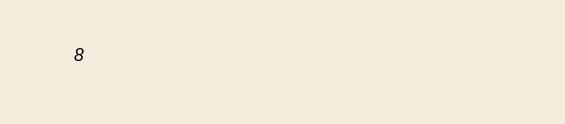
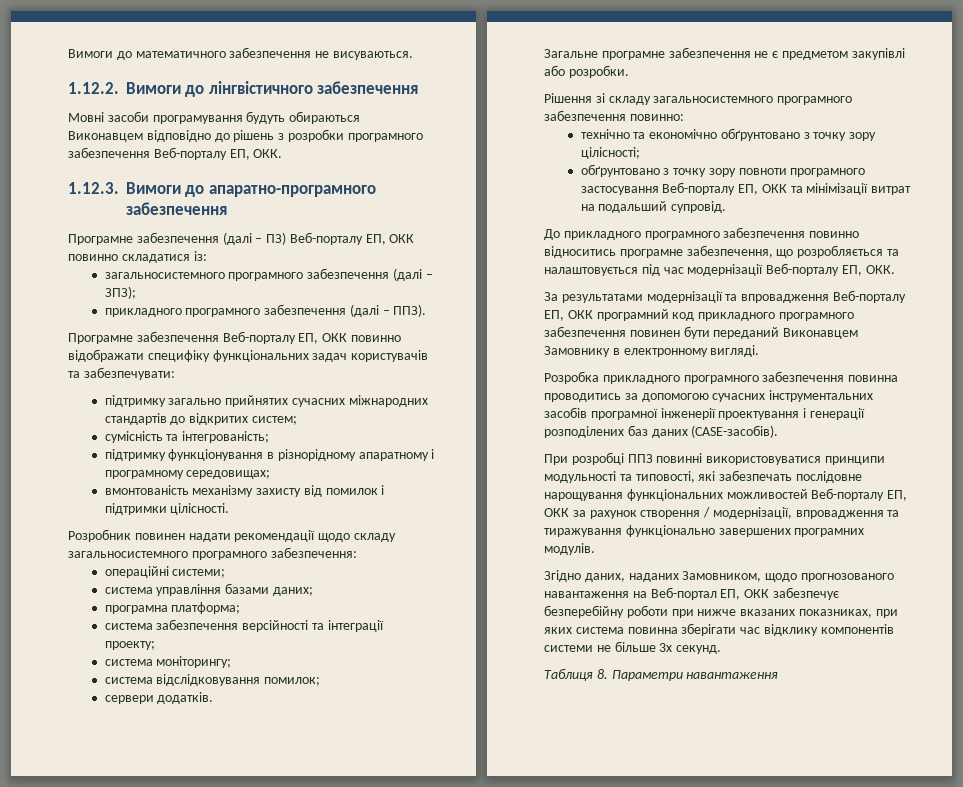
[74,48,84,61] 8 -> [68,47,413,60] [68,81,419,97] [68,111,361,124] [68,129,423,142] [68,147,283,160] [68,182,376,197] [126,202,227,215] [68,232,415,245] [68,251,207,263] [104,268,433,281] [104,286,136,299] [104,304,427,317] [68,331,401,344] [68,349,429,362] [68,367,175,380] [104,395,428,407] [104,413,297,425] [104,431,270,443] [104,449,435,461] [104,470,271,479] [104,485,385,497] [104,503,230,515] [68,529,396,542] [68,547,357,560] [104,566,226,578] [104,583,313,596] [104,602,241,614] [104,619,384,632] [104,641,155,650] [104,656,232,668] [104,674,321,686] [104,692,214,704] [544,47,905,60] [544,65,629,78] [544,93,853,105] [544,110,684,121] [580,128,877,141] [580,147,640,159] [580,164,866,177] [580,182,912,195] [580,201,727,213] [544,227,860,240] [544,245,899,258] [544,263,895,276] [544,290,906,303] [544,309,854,321] [544,326,859,339] [544,345,760,357] [544,371,899,384] [544,390,874,402] [544,407,865,420] [544,425,779,438] [544,452,885,465] [544,470,862,483] [544,488,908,501] [544,507,900,519] [544,525,865,537] [544,543,595,555] [544,570,894,582] [544,587,839,600] [544,605,898,618] [544,623,894,636] [544,641,722,654] [544,668,779,681] Вимоги до математичного забезпечення не висуваються. // 1.12.2. Вимоги до лінгвістичного забезпечення // Мовні засоби програмування будуть обираються Виконавцем відповідно до рішень з розробки програмного забезпечення Веб-порталу ЕП, ОКК. // 1.12.3. Вимоги до апаратно-програмного забезпечення // Програмне забезпечення (далі – ПЗ) Веб-порталу ЕП, ОКК повинно складатися із: // загальносистемного програмного забезпечення (далі – ЗПЗ); // прикладного програмного забезпечення (далі – ППЗ). // Програмне забезпечення Веб-порталу ЕП, ОКК повинно відображати специфіку функціональних задач користувачів та забезпечувати: // підтримку загально прийнятих сучасних міжнародних стандартів до відкритих систем; // сумісність та інтегрованість; // підтримку функціонування в різнорідному апаратному і програмному середовищах; // вмонтованість механізму захисту від помилок і підтримки цілісності. // Розробник повинен надати рекомендації щодо складу загальносистемного програмного забезпечення: // операційні системи; // система управління базами даних; // програмна платформа; // система забезпечення версійності та інтеграції проекту; // система моніторингу; // система відслідковування помилок; // сервери додатків. // Загальне програмне забезпечення не є предметом закупівлі або розробки. // Рішення зі складу загальносистемного програмного забезпечення повинно: // технічно та економічно обґрунтовано з точку зору цілісності; // обґрунтовано з точку зору повноти програмного застосування Веб-порталу ЕП, ОКК та мінімізації витрат на подальший супровід. // До прикладного програмного забезпечення повинно відноситись програмне забезпечення, що розробляється та налаштовується під час модернізації Веб-порталу ЕП, ОКК. // За результатами модернізації та впровадження Веб-порталу ЕП, ОКК програмний код прикладного програмного забезпечення повинен бути переданий Виконавцем Замовнику в електронному вигляді. // Розробка прикладного програмного забезпечення повинна проводитись за допомогою сучасних інструментальних засобів програмної інженерії проектування і генерації розподілених баз даних (CASE-засобів). // При розробці ППЗ повинні використовуватися принципи модульності та типовості, які забезпечать послідовне нарощування функціональних можливостей Веб-порталу ЕП, ОКК за рахунок створення / модернізації, впровадження та тиражування функціонально завершених програмних модулів. // Згідно даних, наданих Замовником, щодо прогнозованого навантаження на Веб-портал ЕП, ОКК забезпечує безперебійну роботи при нижче вказаних показниках, при яких система повинна зберігати час відклику компонентів системи не більше 3х секунд. // Таблиця 8. Параметри навантаження

